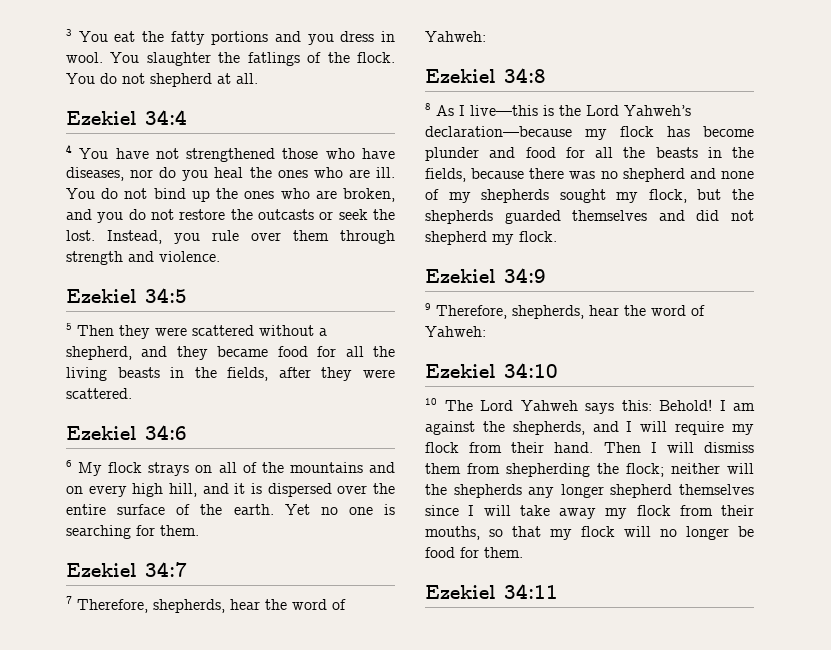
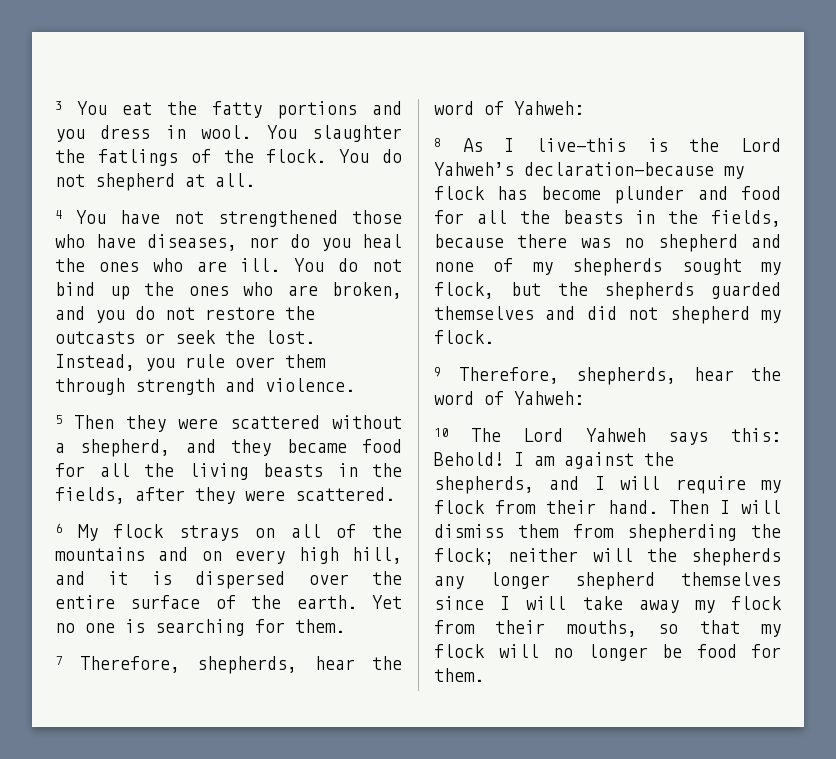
[66,110,187,125] // Ezekiel 34:4 -> (255, 180) none
[66,288,187,303] // Ezekiel 34:5 -> (355, 385) none
[66,425,187,440] // Ezekiel 34:6 -> (395, 494) none
[66,562,187,577] // Ezekiel 34:7 -> (345, 626) none
[425,68,546,83] // Ezekiel 34:8 -> (584, 108) none
[425,268,546,283] // Ezekiel 34:9 -> (494, 337) none
[425,363,558,378] // Ezekiel 34:10 -> (584, 398) none
[425,584,558,599] // Ezekiel 34:11 -> (484, 675) none

